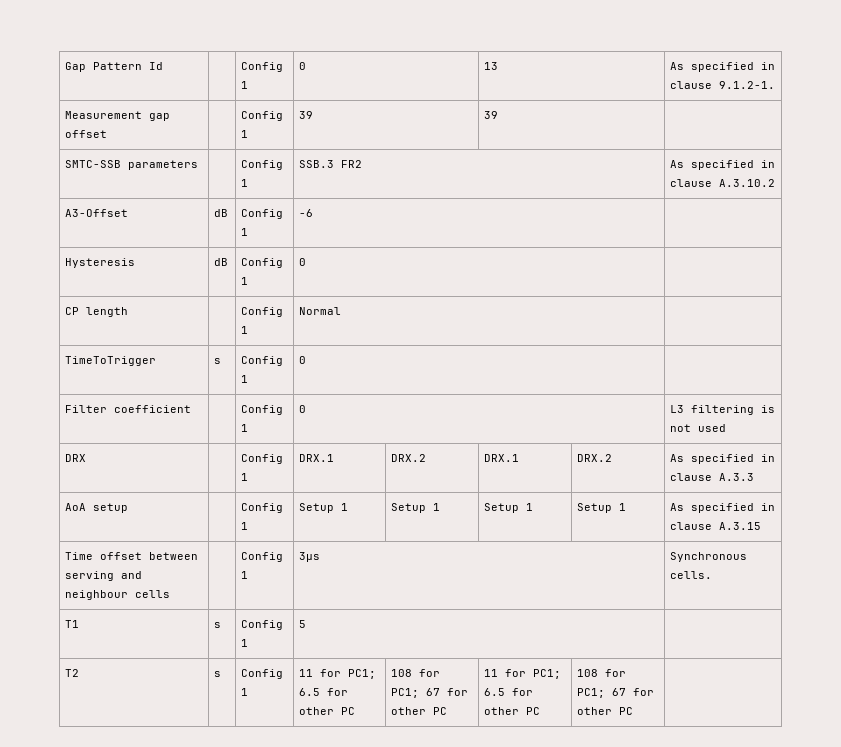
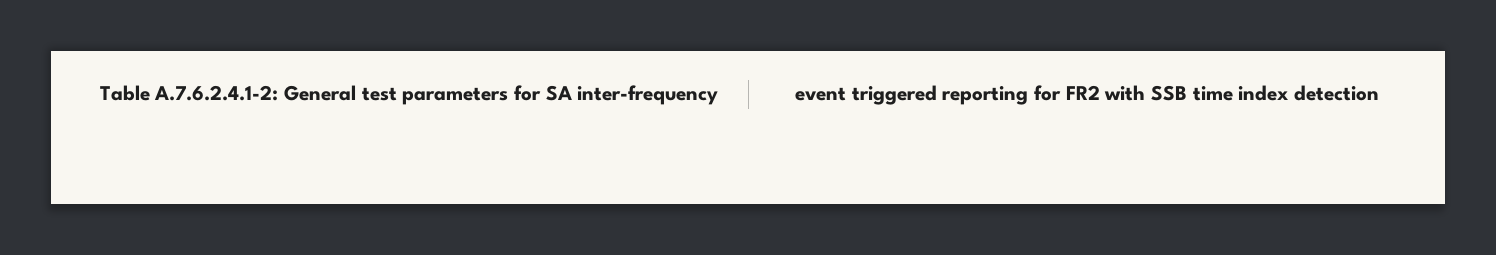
[64,62,163,72] [240,62,283,72] [240,81,248,89] [298,62,306,70] [483,62,498,70] [669,62,775,72] [669,81,775,89] [64,111,170,121] [64,130,107,138] [240,111,283,121] [240,130,248,138] [298,111,313,119] [483,111,498,119] [64,160,198,170] [240,160,283,170] [240,179,248,187] [298,160,362,168] [669,160,775,170] [669,179,775,187] [64,209,128,217] [213,209,228,217] [240,209,283,219] [240,228,248,236] [298,209,313,217] [64,258,135,268] [213,258,228,266] [240,258,283,268] [240,277,248,285] [298,258,306,266] [64,307,128,317] [240,307,283,317] [240,326,248,334] [298,307,341,315] [64,356,156,366] [213,358,221,364] [240,356,283,366] [240,375,248,383] [298,356,306,364] [64,405,191,413] [240,405,283,415] [240,424,248,432] [298,405,306,413] [669,405,775,415] [669,424,726,432] [64,454,86,462] [240,454,283,464] [240,473,248,481] [298,454,334,462] [390,454,426,462] [483,454,519,462] [576,454,612,462] [669,454,775,464] [669,473,754,481] [64,503,128,513] [240,503,283,513] [240,522,248,530] [298,503,348,513] [390,503,440,513] [483,503,533,513] [576,503,626,513] [669,503,775,513] [669,522,761,530] [64,552,198,560] [64,571,142,581] [64,590,170,600] [240,552,283,562] [240,571,248,579] [298,552,320,562] [669,552,747,562] [669,571,712,579] [64,620,79,628] [213,622,221,628] [240,620,283,630] [240,639,248,647] [298,620,306,628] [64,669,79,677] [213,671,221,677] [240,669,283,679] [240,688,248,696] [298,669,376,679] [298,688,348,696] [298,707,355,715] [390,669,440,677] [390,688,468,698] [390,707,447,715] [483,669,561,679] [483,688,533,696] [483,707,540,715] [576,669,626,677] [576,688,654,698] [576,707,633,715] Gap Pattern Id | | Config 1 | 0 | 13 | As specified in clause 9.1.2-1. // Measurement gap offset | | Config 1 | 39 | 39 | // SMTC-SSB parameters | | Config 1 | SSB.3 FR2 | As specified in clause A.3.10.2 // A3-Offset | dB | Config 1 | -6 | // Hysteresis | dB | Config 1 | 0 | // CP length | | Config 1 | Normal | // TimeToTrigger | s | Config 1 | 0 | // Filter coefficient | | Config 1 | 0 | L3 filtering is not used // DRX | | Config 1 | DRX.1 | DRX.2 | DRX.1 | DRX.2 | As specified in clause A.3.3 // AoA setup | | Config 1 | Setup 1 | Setup 1 | Setup 1 | Setup 1 | As specified in clause A.3.15 // Time offset between serving and neighbour cells | | Config 1 | 3μs | Synchronous cells. // T1 | s | Config 1 | 5 | // T2 | s | Config 1 | 11 for PC1; 6.5 for other PC | 108 for PC1; 67 for other PC | 11 for PC1; 6.5 for other PC | 108 for PC1; 67 for other PC | -> [99,85,1380,105] Table A.7.6.2.4.1-2: General test parameters for SA inter-frequency event triggered reporting for FR2 with SSB time index detection

